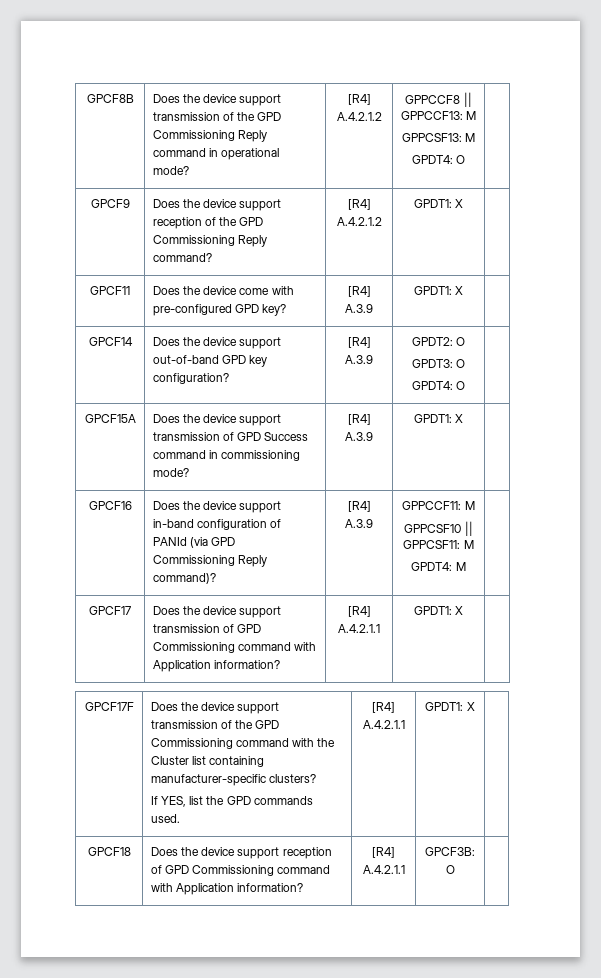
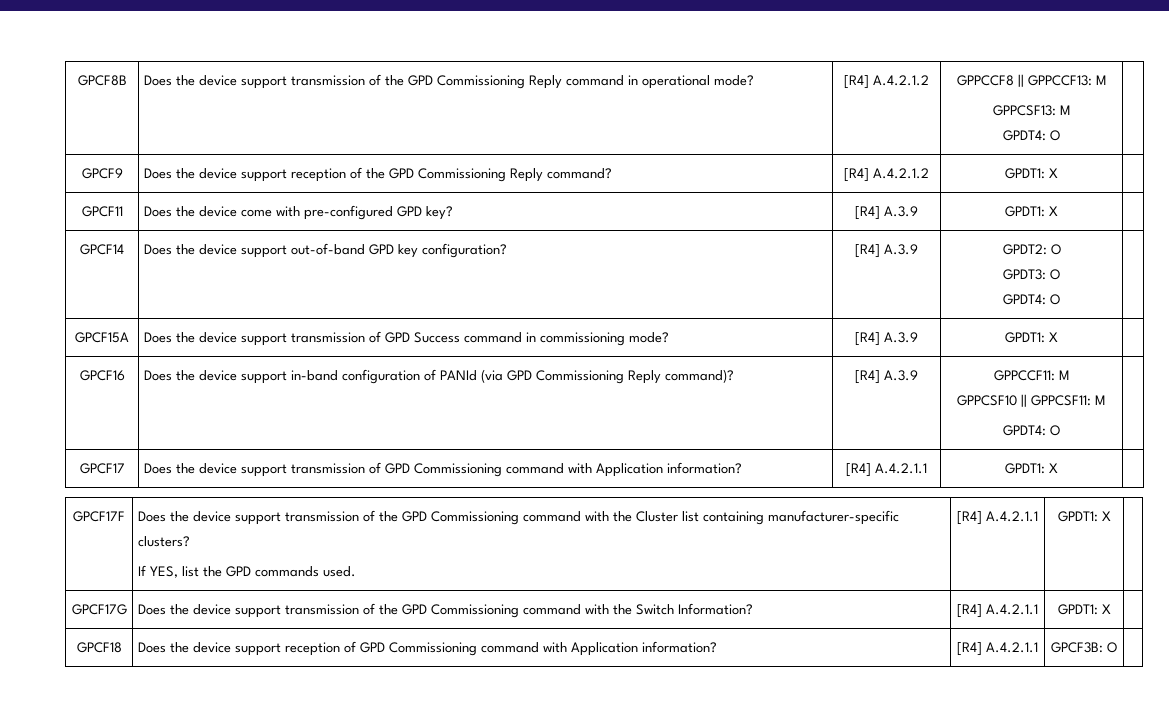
[455,562,466,571] M -> [1050,425,1060,436] O
(475, 706) none -> [71,604,127,615] [137,603,753,618] [957,604,1038,618] [1057,604,1111,615] // GPCF17G | Does the device support transmission of the GPD Commissioning command with the Switch Information? | [R4] A.4.2.1.1 | GPDT1: X |

